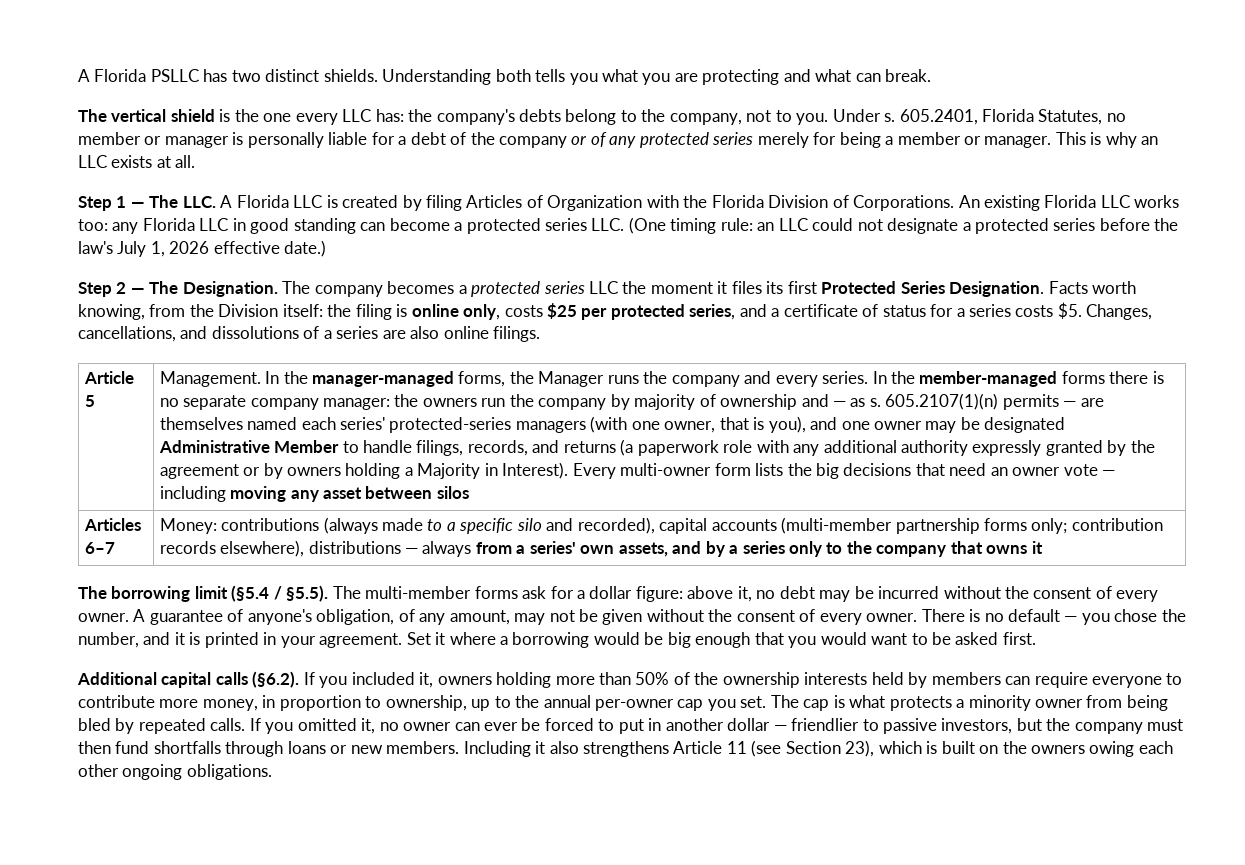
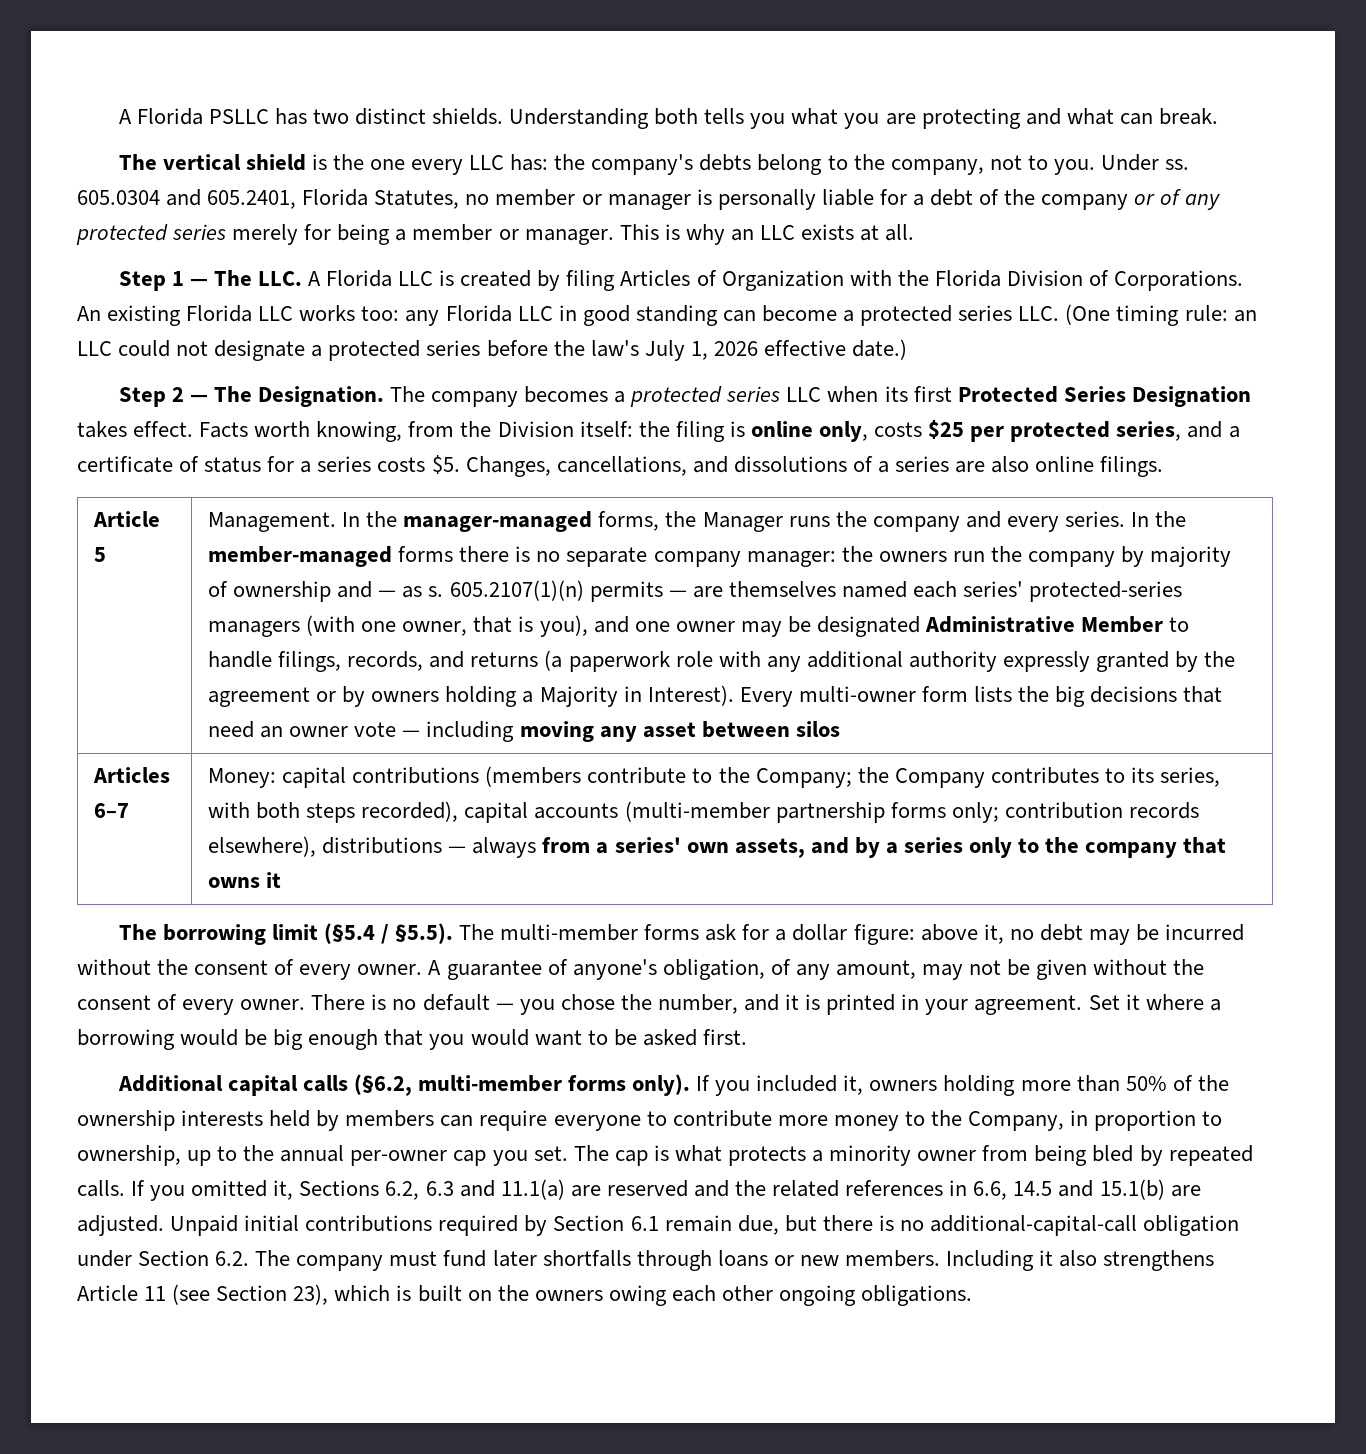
[884,113,896,122] s. -> [1165,159,1190,170] [77,189,202,206] ss. 605.0304 and
[622,281,762,294] the moment it files -> [827,386,879,402] when
[949,281,1045,297] Designation. -> [1131,386,1251,407] [77,421,194,438] Designation takes effect.
[221,517,574,534] contributions (always made to a specific silo and -> [282,766,1221,788] [208,802,356,823] capital contributions (members contribute to the Company; the Company contributes to its series, with both steps
[252,671,300,688] (§6.2). -> [353,1074,691,1096] (§6.2, multi-member forms only).
[202,699,258,711] money, -> [833,1110,1065,1131] money to the Company,
[379,718,1184,734] [78,741,150,754] no owner can ever be forced to put in another dollar — friendlier to passive investors, but the company must then fund -> [299,1179,1201,1200] [77,1215,1240,1236] [77,1250,537,1271] Sections 6.2, 6.3 and 11.1(a) are reserved and the related references in 6.6, 14.5 and 15.1(b) are adjusted. Unpaid initial contributions required by Section 6.1 remain due, but there is no additional-capital-call obligation under Section 6.2. The company must fund later

